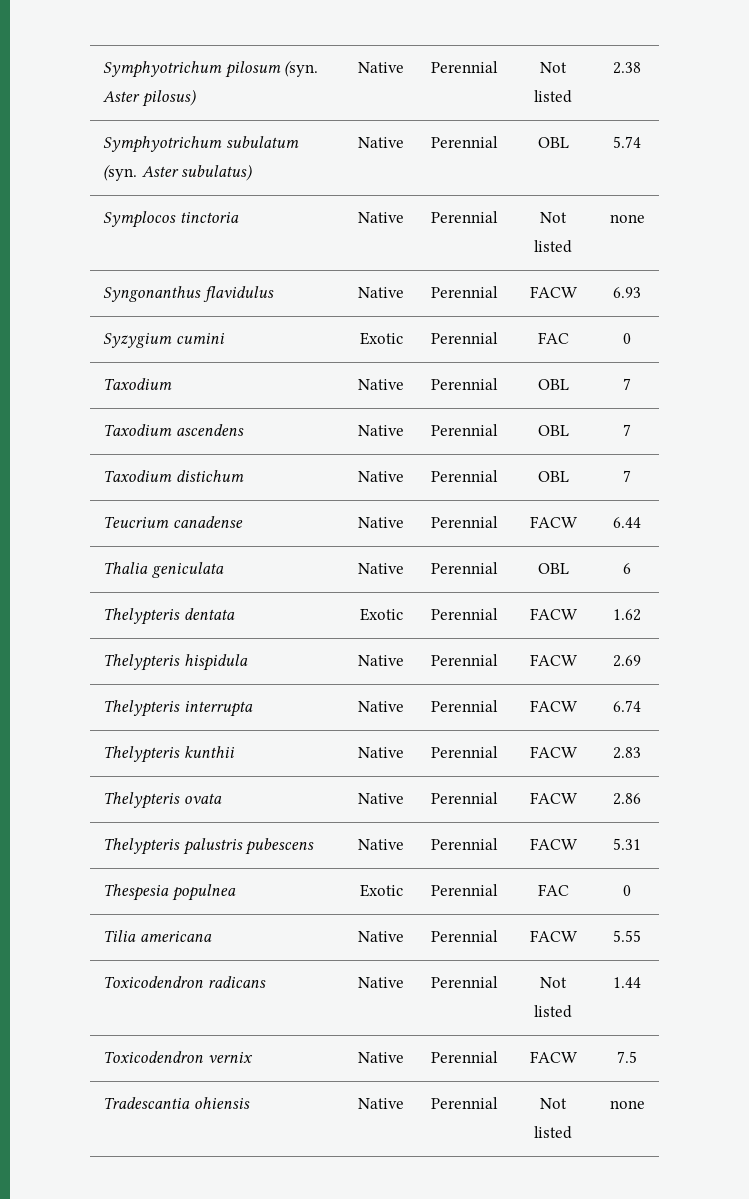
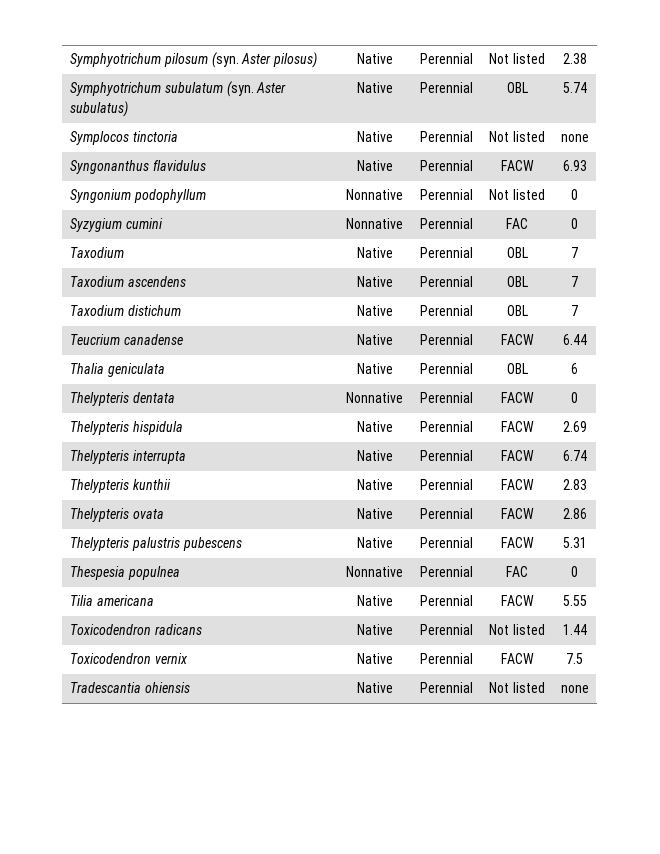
(641, 292) none -> [69,189,206,203] [346,189,403,200] [420,189,473,200] [489,189,545,200] [571,189,578,200] // Syngonium podophyllum | Nonnative | Perennial | Not listed | 0
[359,332,403,345] Exotic -> [346,218,403,229] Nonnative
[359,608,403,621] [431,608,498,620] [529,608,578,620] [613,609,641,621] Exotic | Perennial | FACW | 1.62 -> [346,392,403,403] [420,392,473,403] [500,392,534,403] [571,392,578,403] Nonnative | Perennial | FACW | 0
[359,884,403,897] Exotic -> [346,566,403,577] Nonnative

